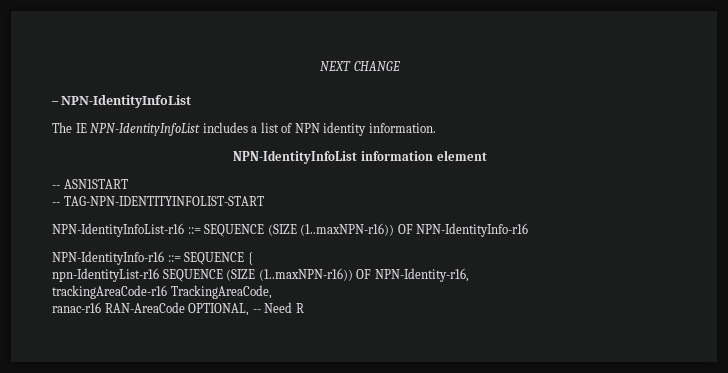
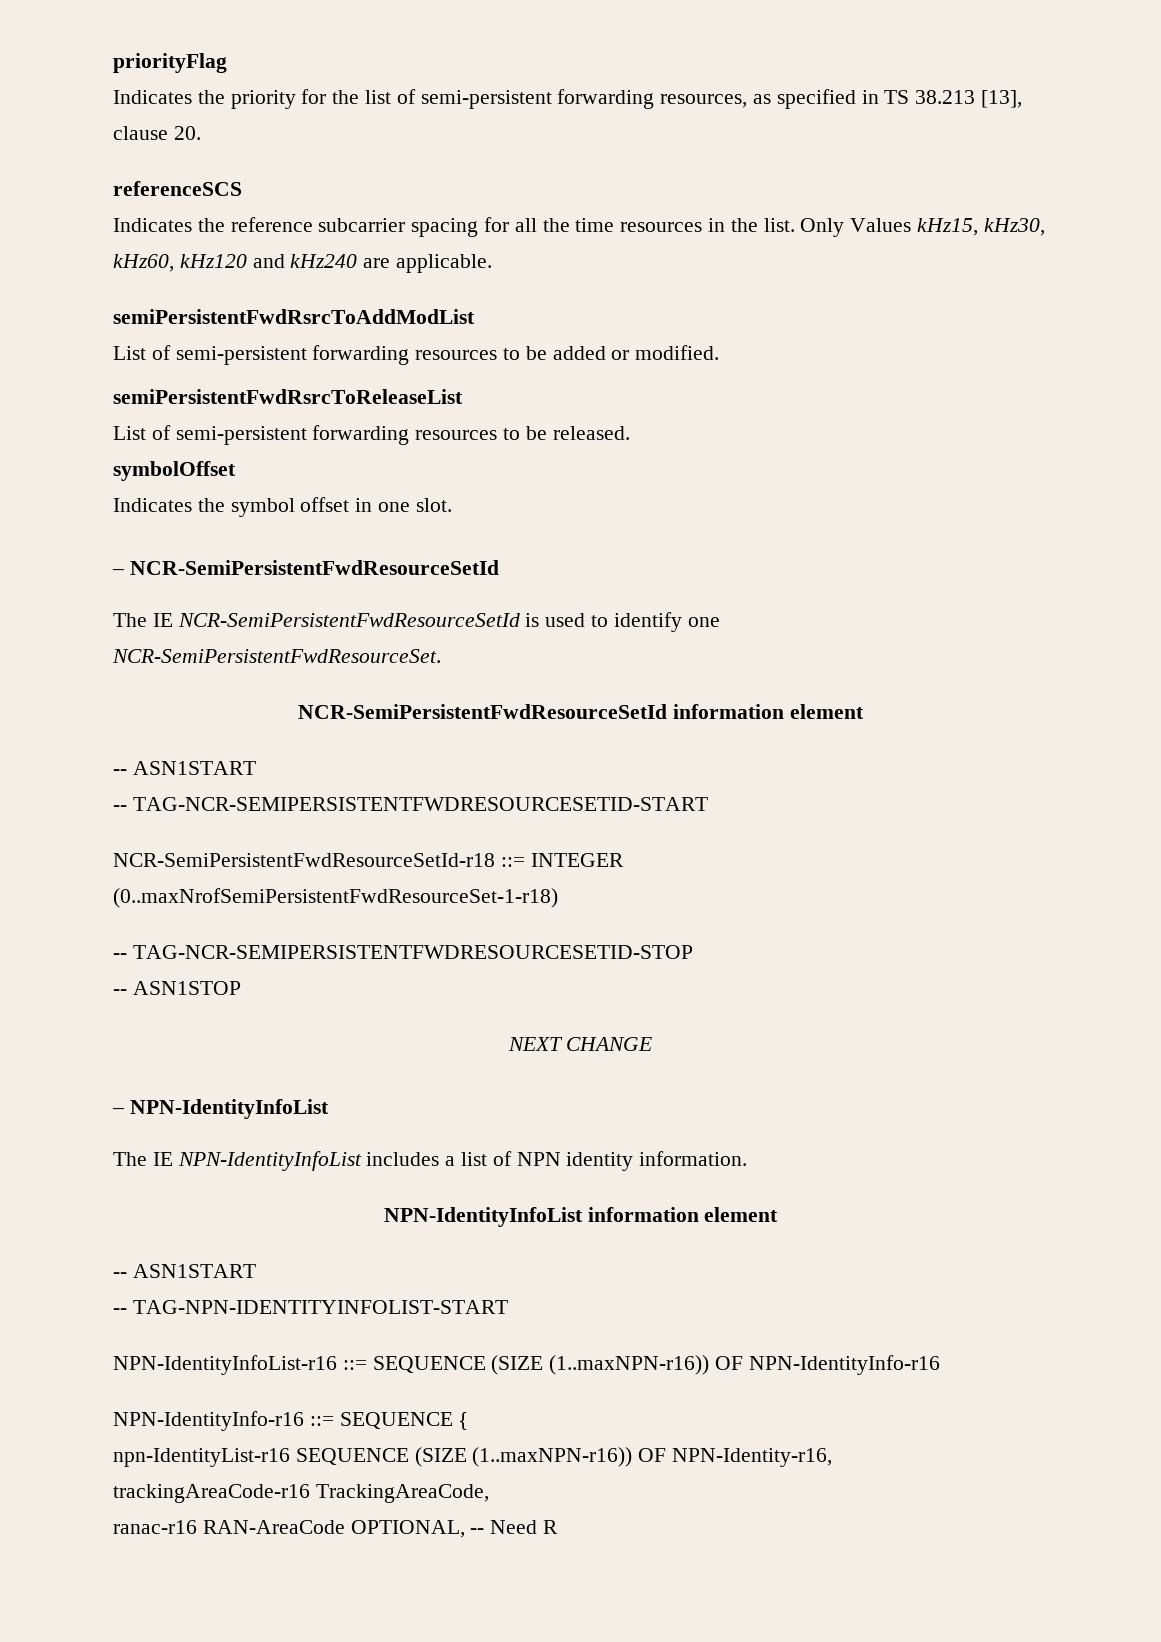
(320, 66) none -> [113,53,227,73] [113,89,1023,109] [113,126,201,140] [113,181,242,196] [113,217,1045,237] [113,254,493,273] [113,309,475,324] [113,345,720,365] [113,389,463,404] [113,425,630,445] [113,461,236,481] [113,497,452,517] [112,560,499,575] [113,612,720,632] [112,649,441,663] [298,704,864,719] [113,761,256,775] [113,797,708,811] [113,853,624,867] [113,888,558,908] [113,945,693,959] [113,981,241,995] priorityFlag // Indicates the priority for the list of semi-persistent forwarding resources, as specified in TS 38.213 [13], clause 20. // referenceSCS // Indicates the reference subcarrier spacing for all the time resources in the list. Only Values kHz15, kHz30, kHz60, kHz120 and kHz240 are applicable. // semiPersistentFwdRsrcToAddModList // List of semi-persistent forwarding resources to be added or modified. // semiPersistentFwdRsrcToReleaseList // List of semi-persistent forwarding resources to be released. // symbolOffset // Indicates the symbol offset in one slot. // – NCR-SemiPersistentFwdResourceSetId // The IE NCR-SemiPersistentFwdResourceSetId is used to identify one NCR-SemiPersistentFwdResourceSet. // NCR-SemiPersistentFwdResourceSetId information element // -- ASN1START // -- TAG-NCR-SEMIPERSISTENTFWDRESOURCESETID-START // NCR-SemiPersistentFwdResourceSetId-r18 ::= INTEGER (0..maxNrofSemiPersistentFwdResourceSet-1-r18) // -- TAG-NCR-SEMIPERSISTENTFWDRESOURCESETID-STOP // -- ASN1STOP //

